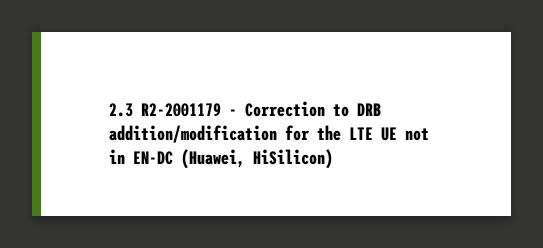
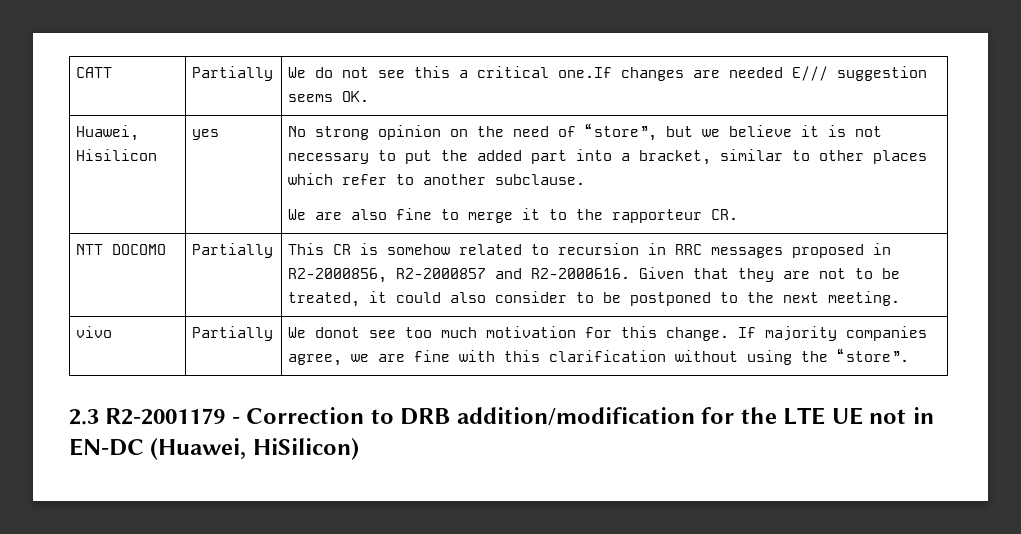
(109, 110) none -> [76,67,113,78] [192,66,274,81] [288,66,928,81] [288,91,370,102] [76,125,140,141] [76,149,158,161] [192,129,220,140] [288,123,883,141] [288,149,928,165] [288,173,586,185] [288,208,739,223] [76,244,167,255] [192,243,274,258] [288,243,892,258] [288,267,901,283] [288,291,901,307] [76,326,113,338] [192,326,274,341] [288,326,928,341] [288,348,910,366] CATT | Partially | We do not see this a critical one.If changes are needed E/// suggestion seems OK. // Huawei, Hisilicon | yes | No strong opinion on the need of “store”, but we believe it is not necessary to put the added part into a bracket, similar to other places which refer to another subclause. // We are also fine to merge it to the rapporteur CR. // NTT DOCOMO | Partially | This CR is somehow related to recursion in RRC messages proposed in R2-2000856, R2-2000857 and R2-2000616. Given that they are not to be treated, it could also consider to be postponed to the next meeting. // vivo | Partially | We donot see too much motivation for this change. If majority companies agree, we are fine with this clarification without using the “store”. //

